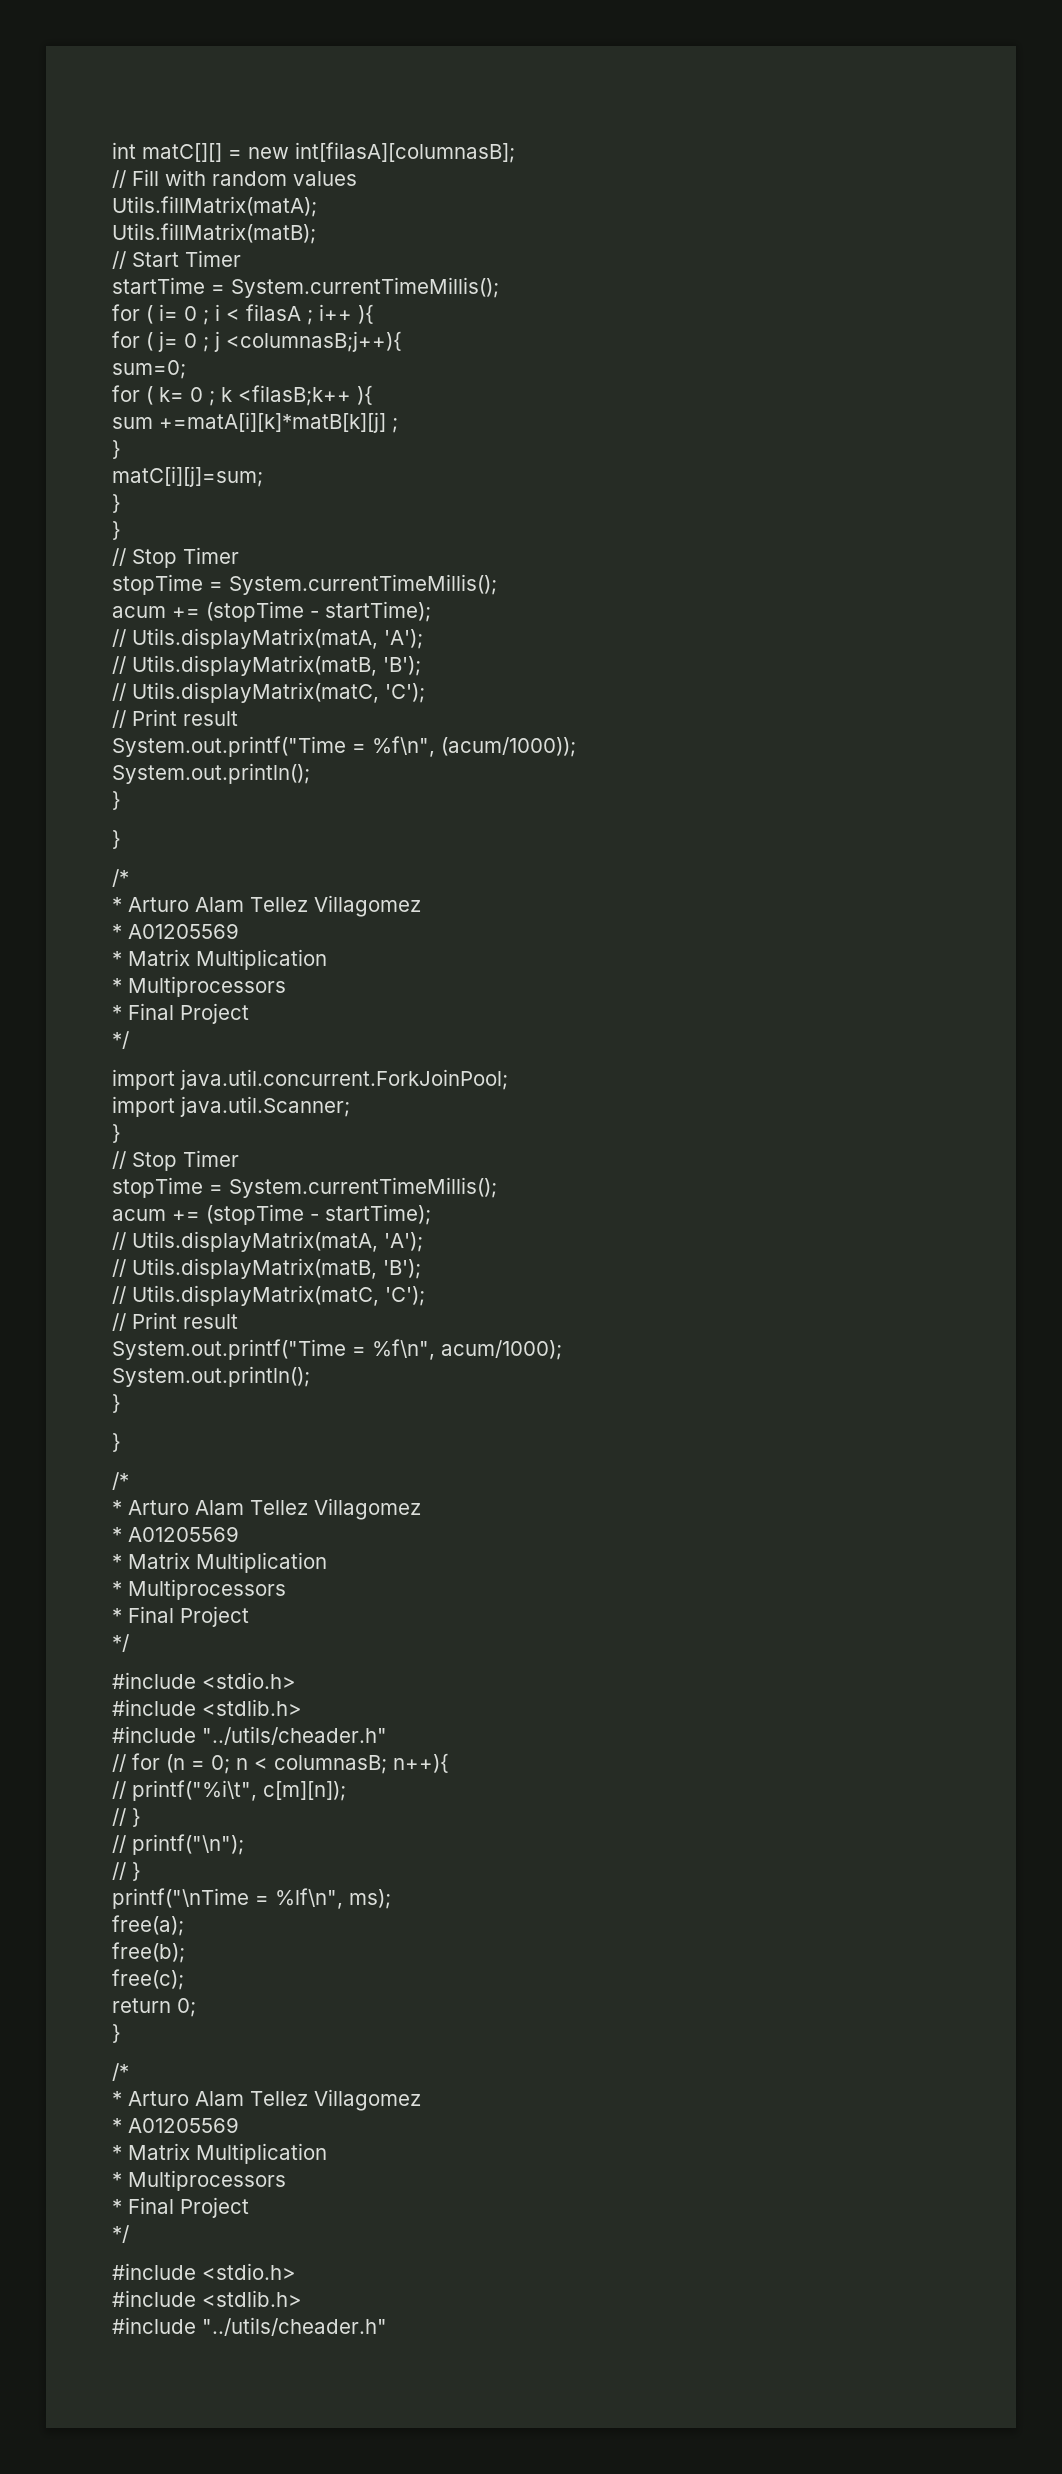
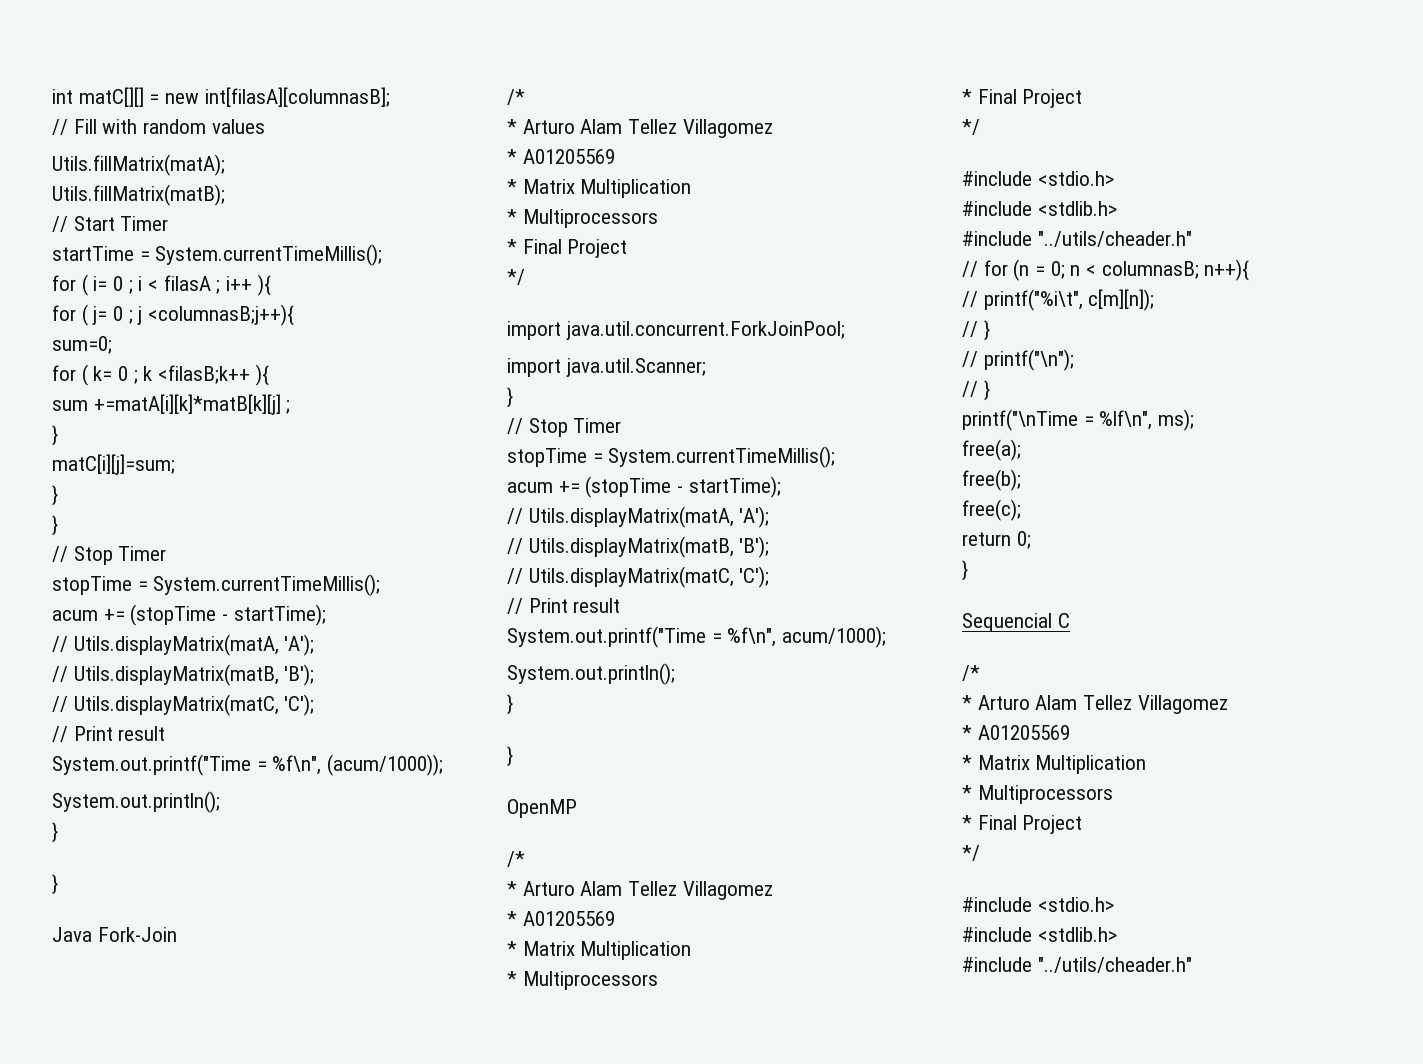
(121, 839) none -> [52,927,177,942] // Java Fork-Join
(121, 1442) none -> [507,799,577,818] // OpenMP
(121, 2033) none -> [962,613,1070,632] // Sequencial C

